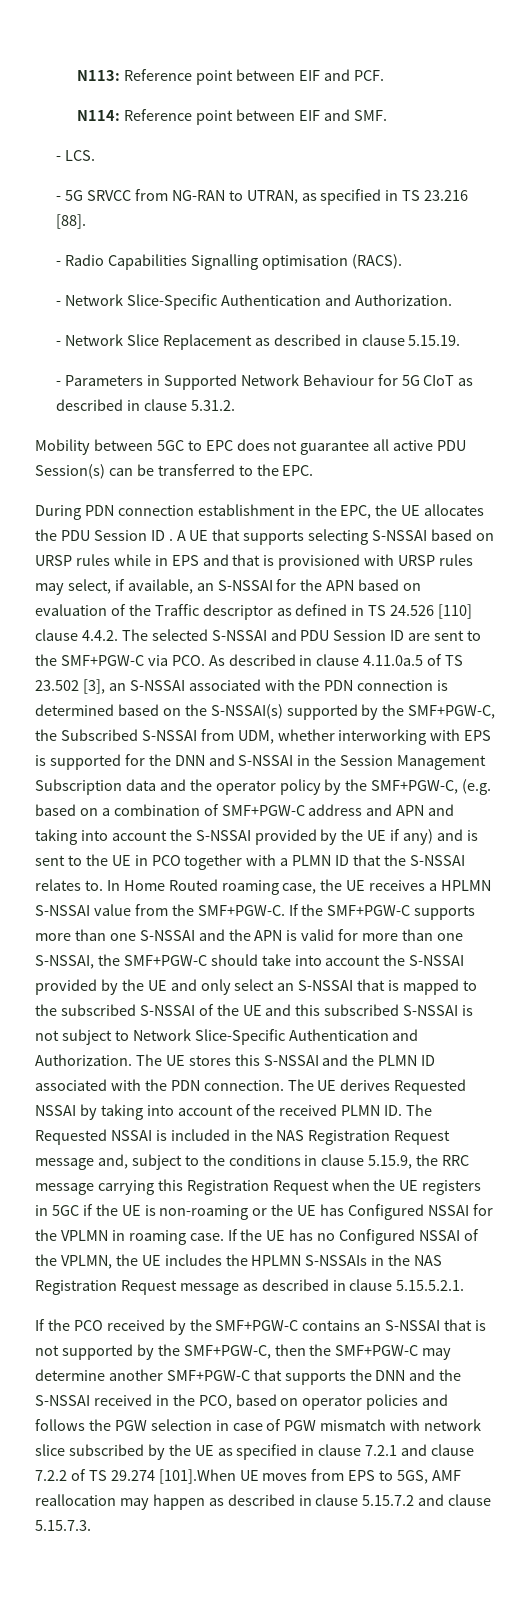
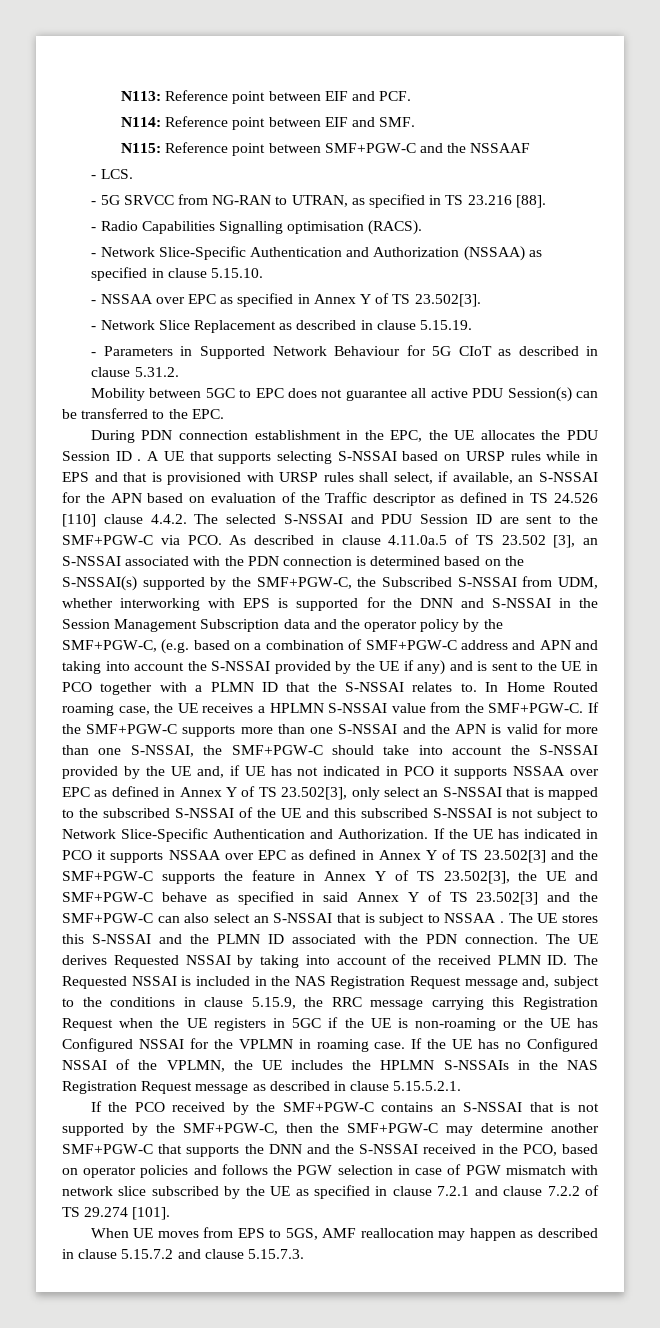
(387, 115) none -> [120,142,531,156] // N115: Reference point between SMF+PGW-C and the NSSAAF
[354,294,452,306] Authorization. -> [373,246,542,261] [91,267,264,281] [91,293,481,307] Authorization (NSSAA) as specified in clause 5.15.10. // - NSSAA over EPC as specified in Annex Y of TS 23.502[3].
[35,583,64,595] may -> [359,472,389,482] shall
[170,979,197,991] and -> [196,765,599,779] [62,786,348,800] and, if UE has not indicated in PCO it supports NSSAA over EPC as defined in Annex Y of TS 23.502[3],
(132, 1060) none -> [433,828,599,839] [62,849,598,863] [62,870,598,884] [62,891,598,905] [62,913,505,926] If the UE has indicated in PCO it supports NSSAA over EPC as defined in Annex Y of TS 23.502[3] and the SMF+PGW-C supports the feature in Annex Y of TS 23.502[3], the UE and SMF+PGW-C behave as specified in said Annex Y of TS 23.502[3] and the SMF+PGW-C can also select an S-NSSAI that is subject to NSSAA .
[158,1469,236,1484] [101].When -> [132,1207,171,1220] [90,1228,129,1238] [101]. // When

